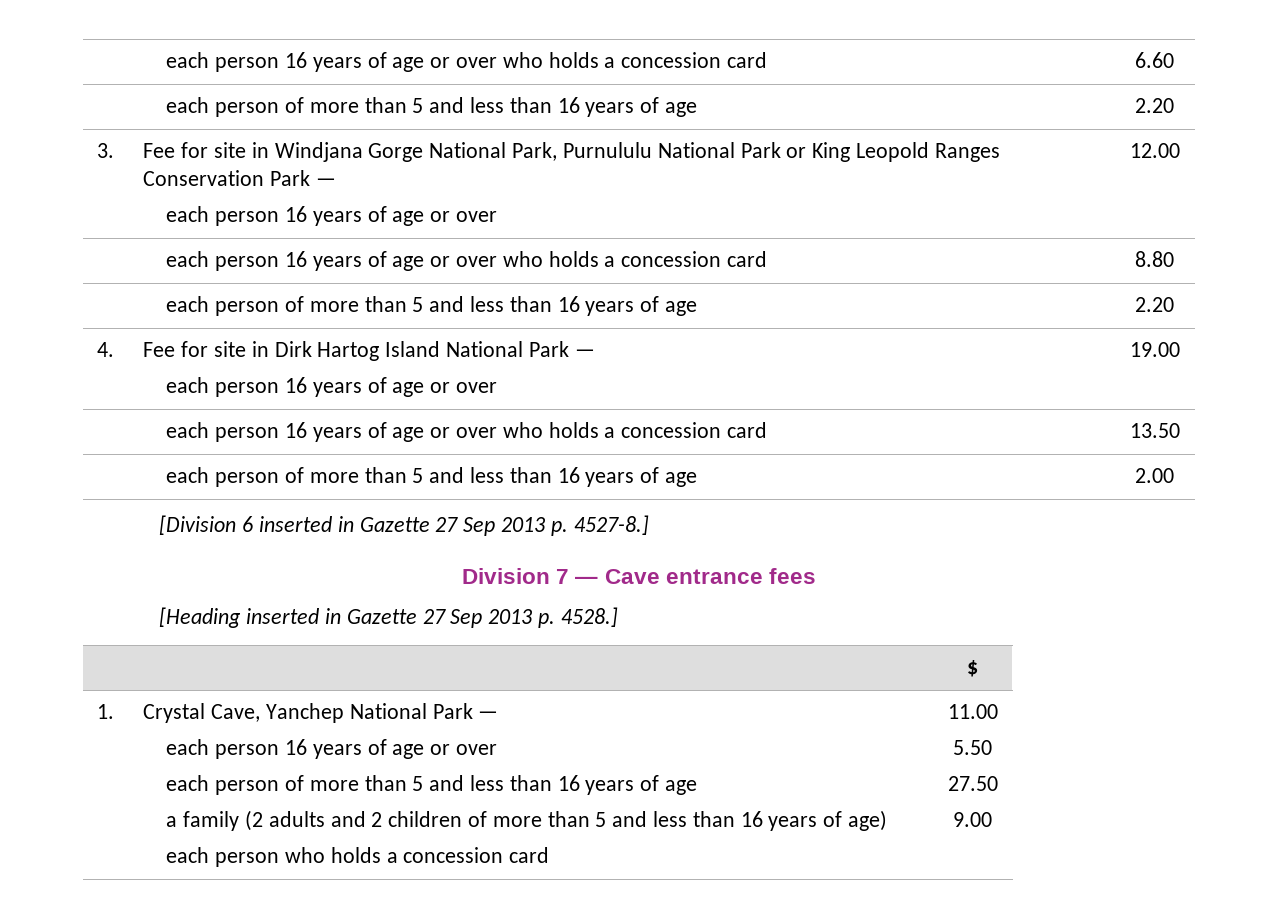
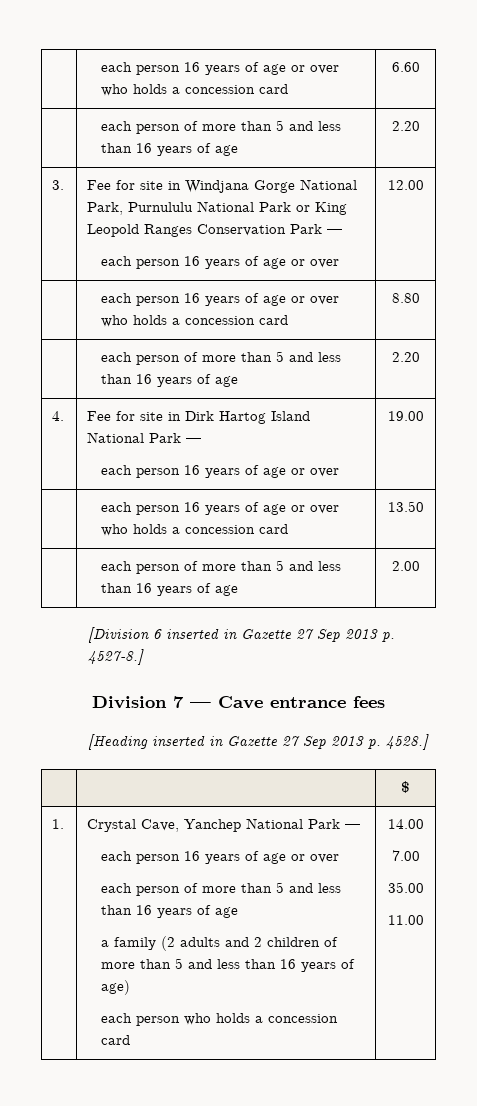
[947,704,998,719] [953,740,992,755] [947,776,998,791] [953,812,992,827] 11.00 // 5.50 // 27.50 // 9.00 -> [387,819,424,829] [391,850,420,861] [387,882,424,893] [387,915,424,925] 14.00 // 7.00 // 35.00 // 11.00

